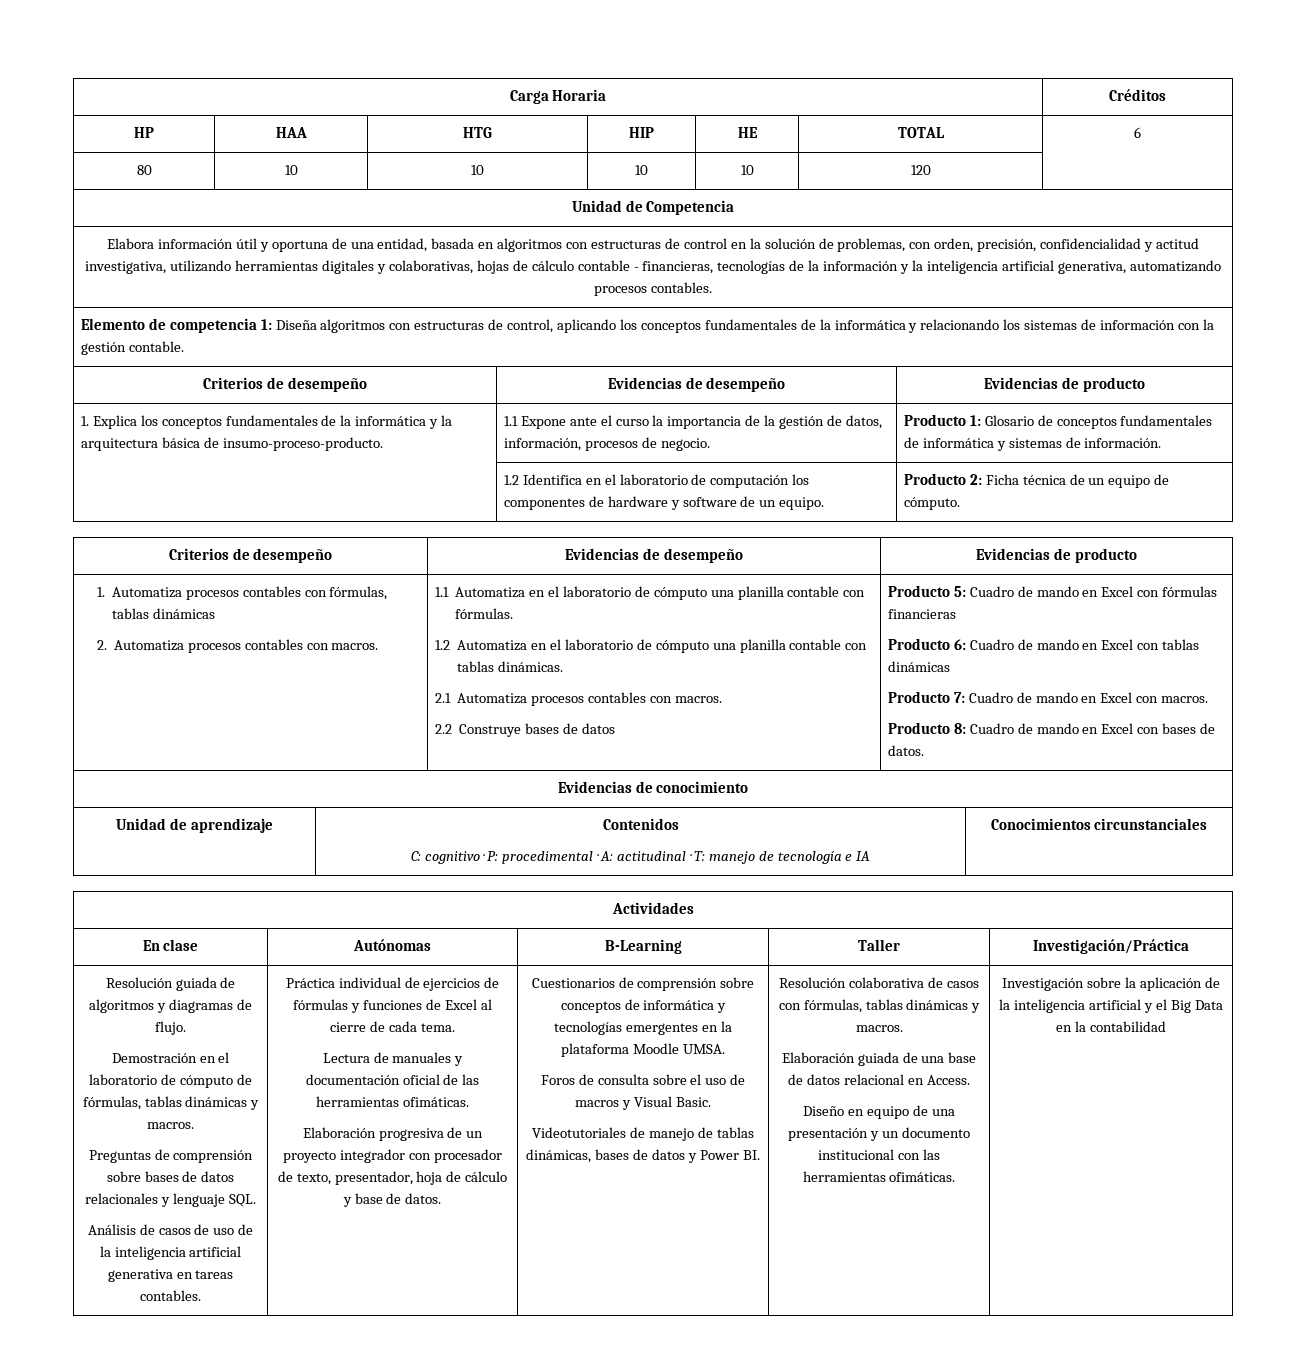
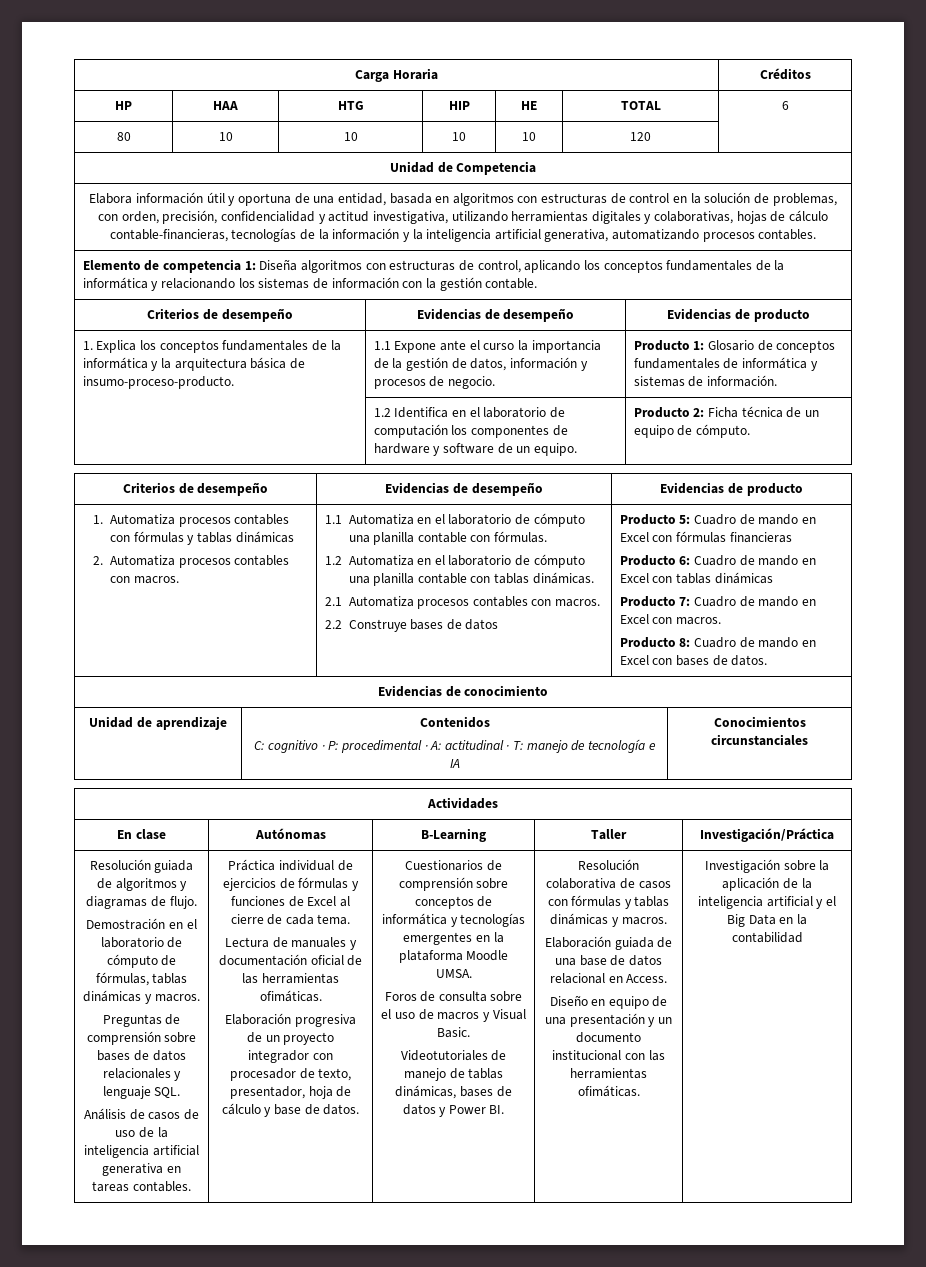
[577,260,714,274] contable - financieras, -> [109,229,228,242] contable-financieras,
[503,438,581,451] información, -> [509,357,588,371] información y
[329,586,388,600] fórmulas, -> [133,531,195,545] fórmulas y
[803,999,862,1013] fórmulas, -> [571,895,632,909] fórmulas y

